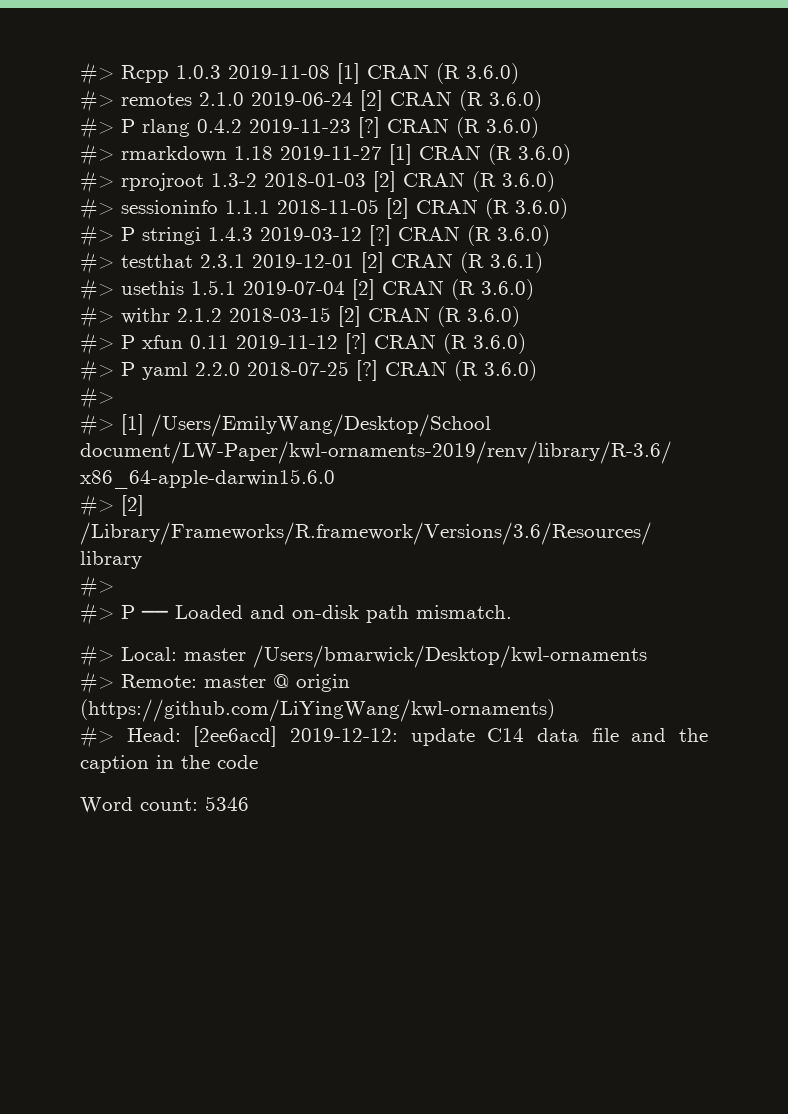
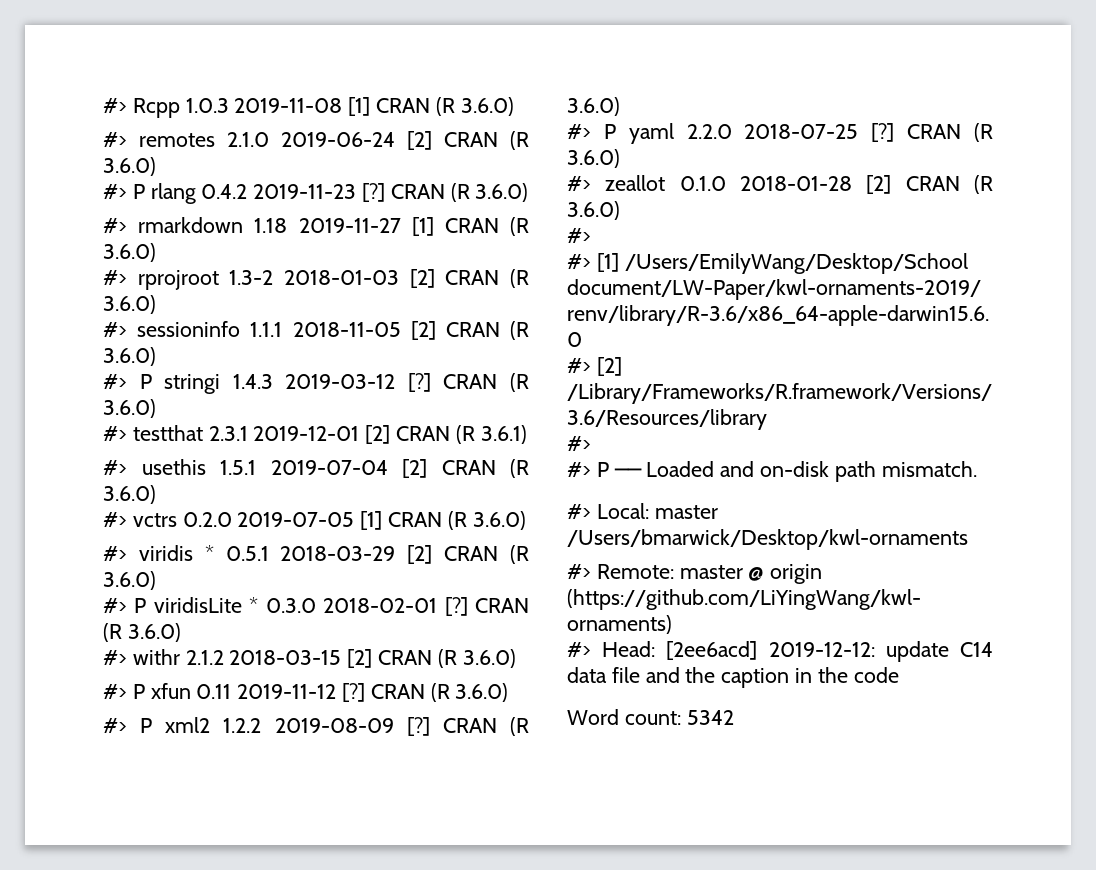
(534, 289) none -> [103,511,526,530] [103,545,529,564] [103,571,156,590] [103,597,529,616] [103,623,181,642] // #> vctrs 0.2.0 2019-07-05 [1] CRAN (R 3.6.0) // #> viridis * 0.5.1 2018-03-29 [2] CRAN (R 3.6.0) // #> P viridisLite * 0.3.0 2018-02-01 [?] CRAN (R 3.6.0)
(526, 343) none -> [103,717,529,736] [567,97,620,116] // #> P xml2 1.2.2 2019-08-09 [?] CRAN (R 3.6.0)
(537, 370) none -> [567,175,993,194] [567,201,620,220] // #> zeallot 0.1.0 2018-01-28 [2] CRAN (R 3.6.0)
[205,796,249,811] 5346 -> [686,710,734,725] 5342

